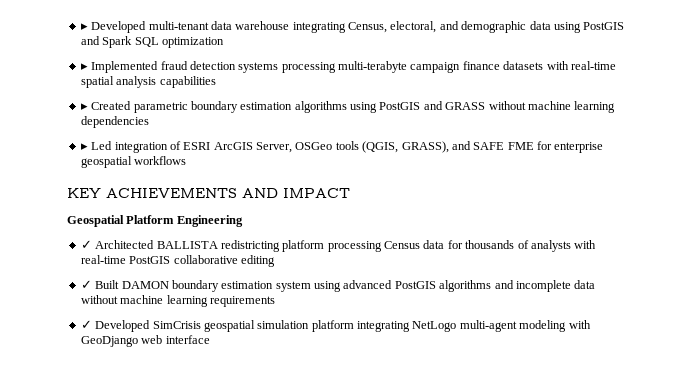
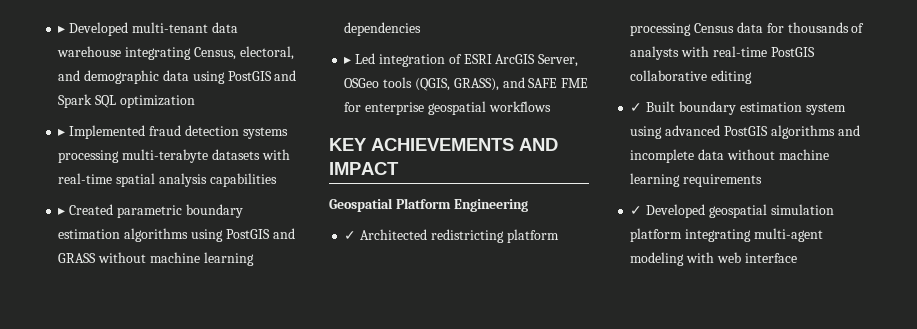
[410,61,500,73] campaign finance -> (209, 156) none
[156,241,218,249] BALLISTA -> (428, 234) none
[121,281,169,289] DAMON -> (676, 106) none
[152,321,201,329] SimCrisis -> (706, 211) none
[412,321,457,332] NetLogo -> (752, 235) none
[80,336,138,347] GeoDjango -> (715, 257) none

